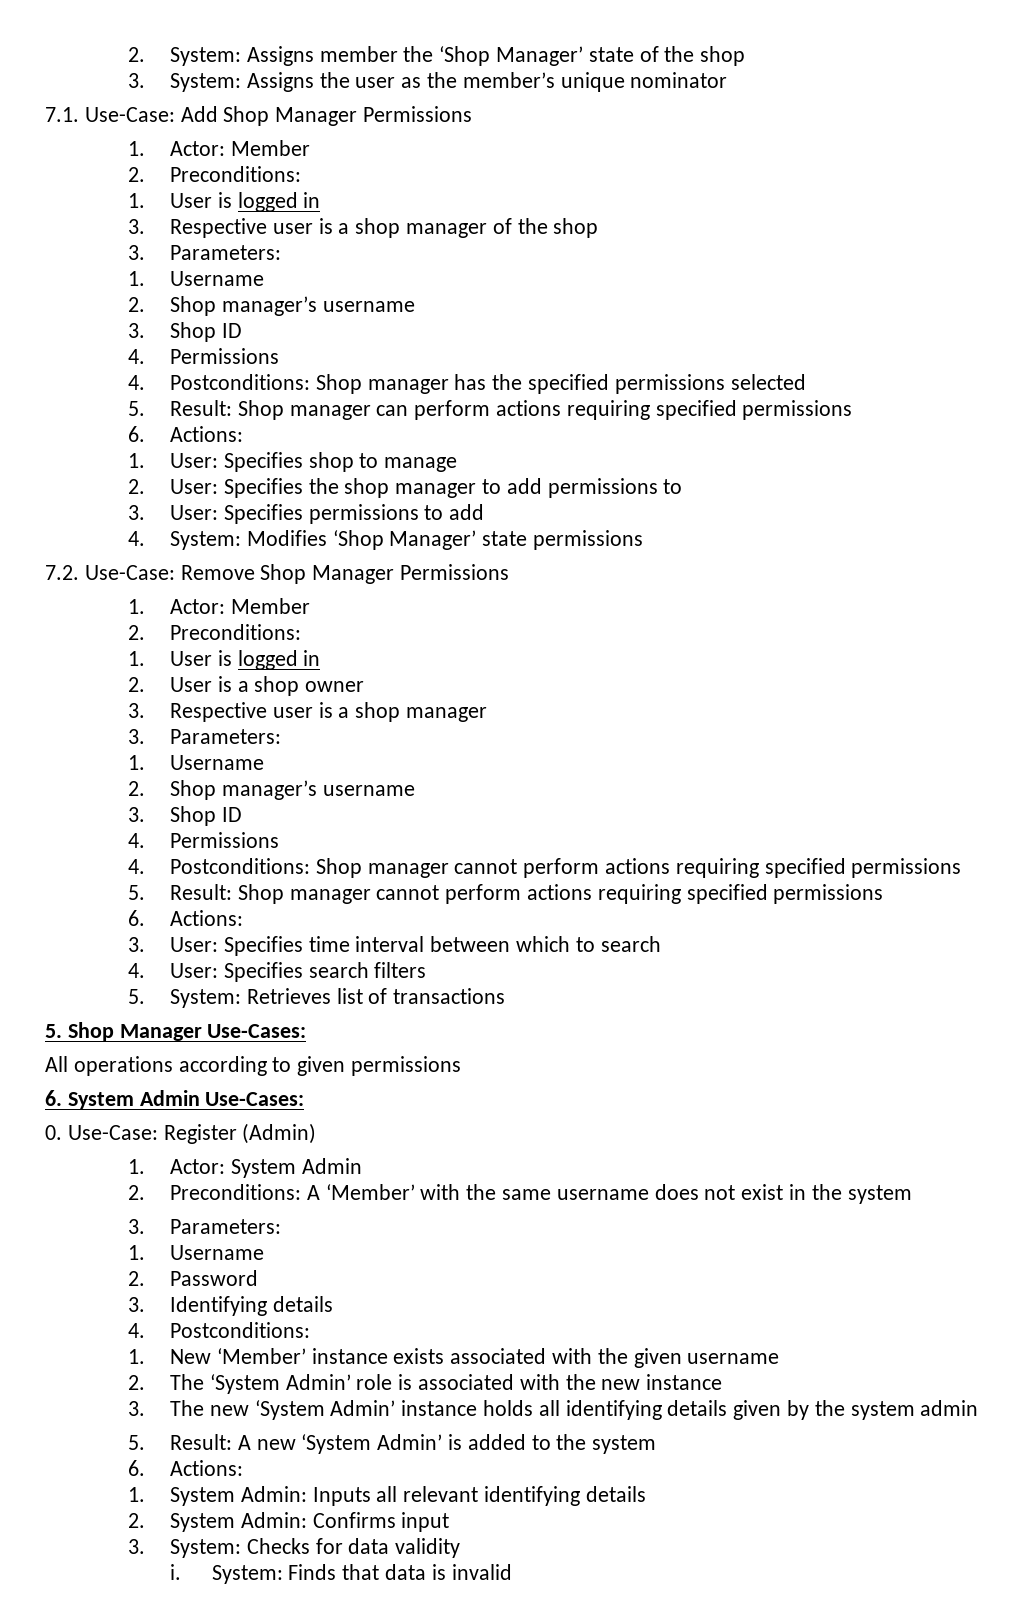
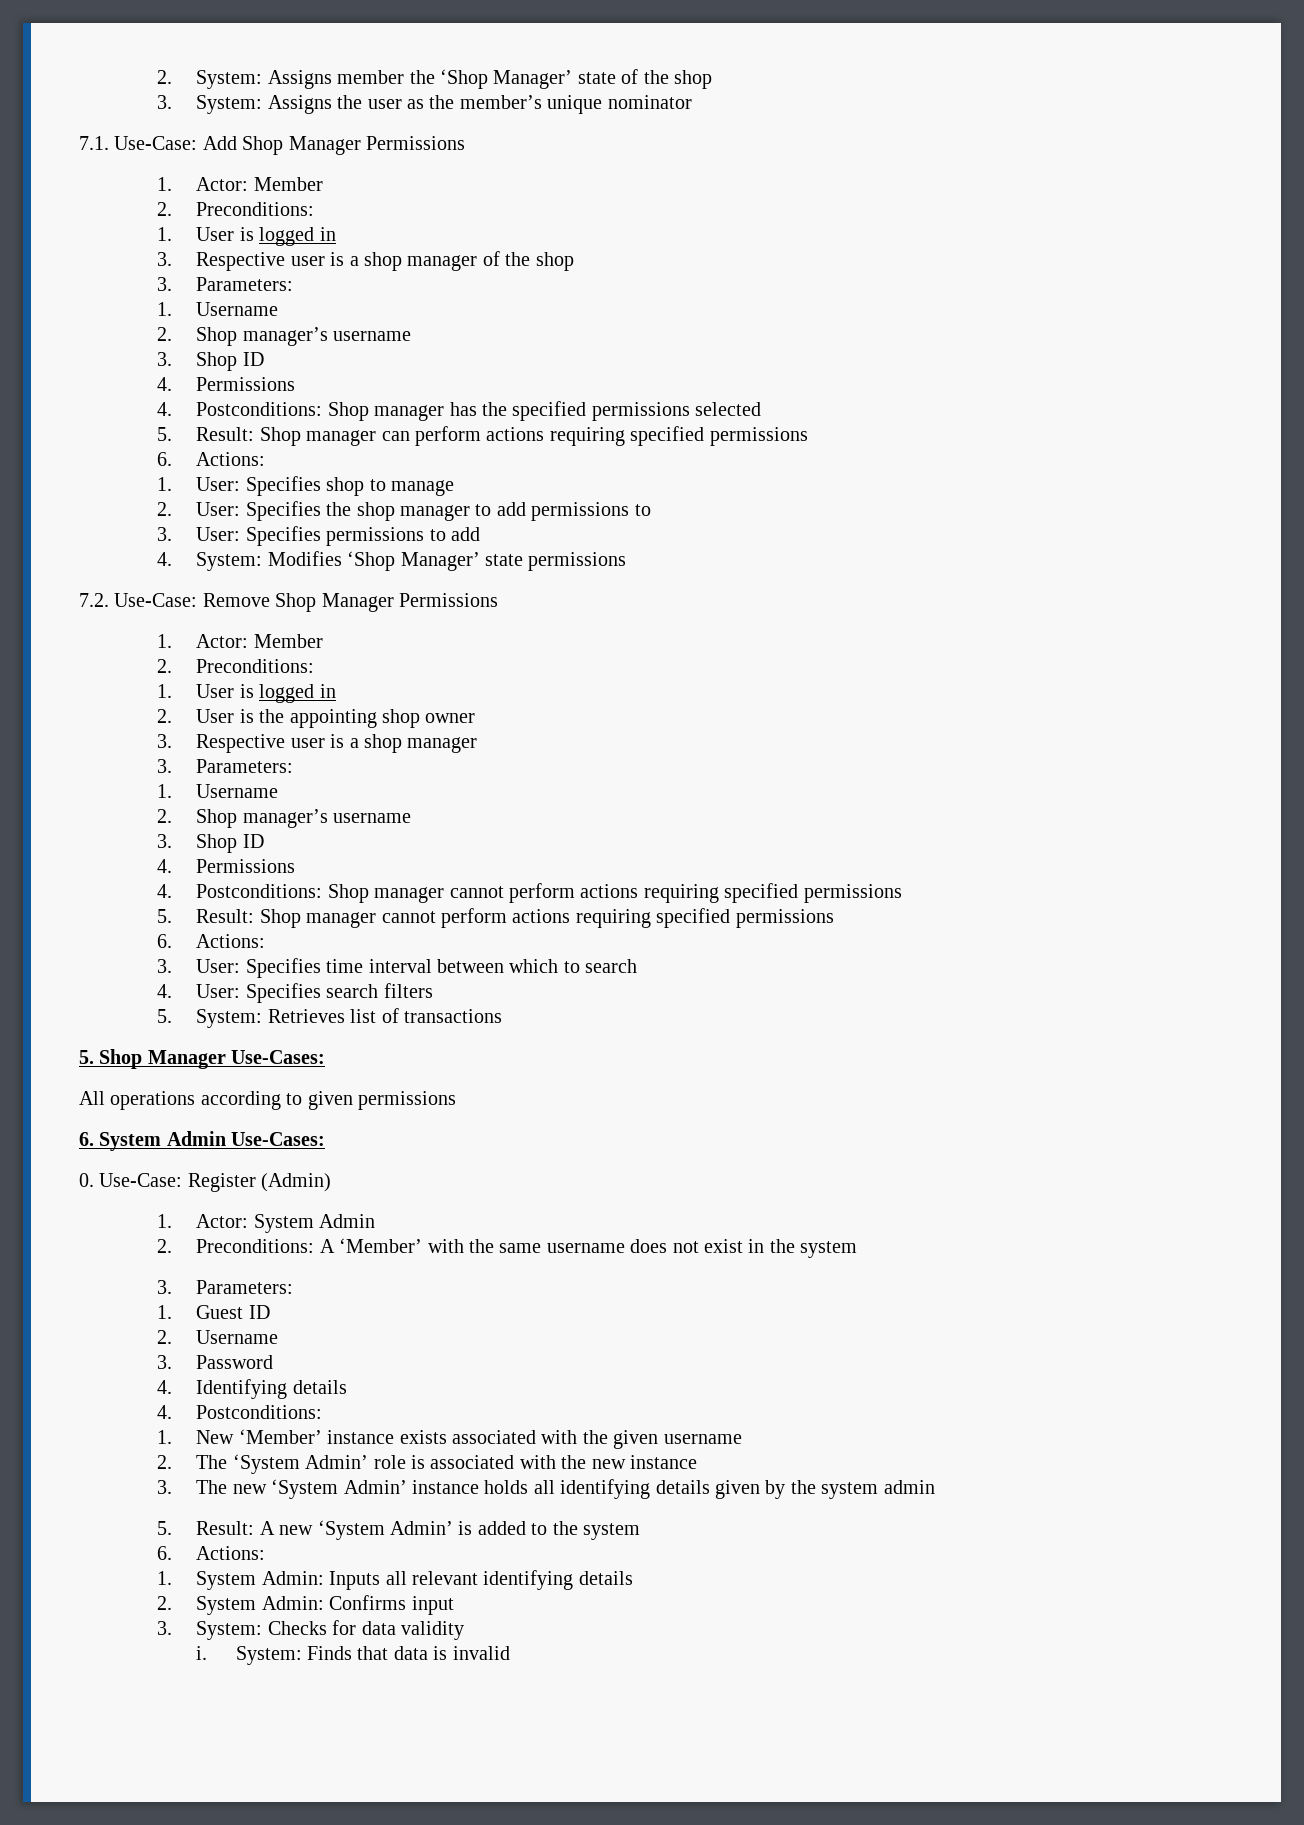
[237,681,249,692] a -> [259,709,377,728] the appointing
[169,1245,264,1260] [128,1271,146,1286] Username // 2. -> [196,1305,270,1319] [157,1330,279,1344] [157,1355,173,1369] Guest ID // 2. Username // 3.
[128,1297,146,1312] 3. -> [157,1380,173,1394] 4.

